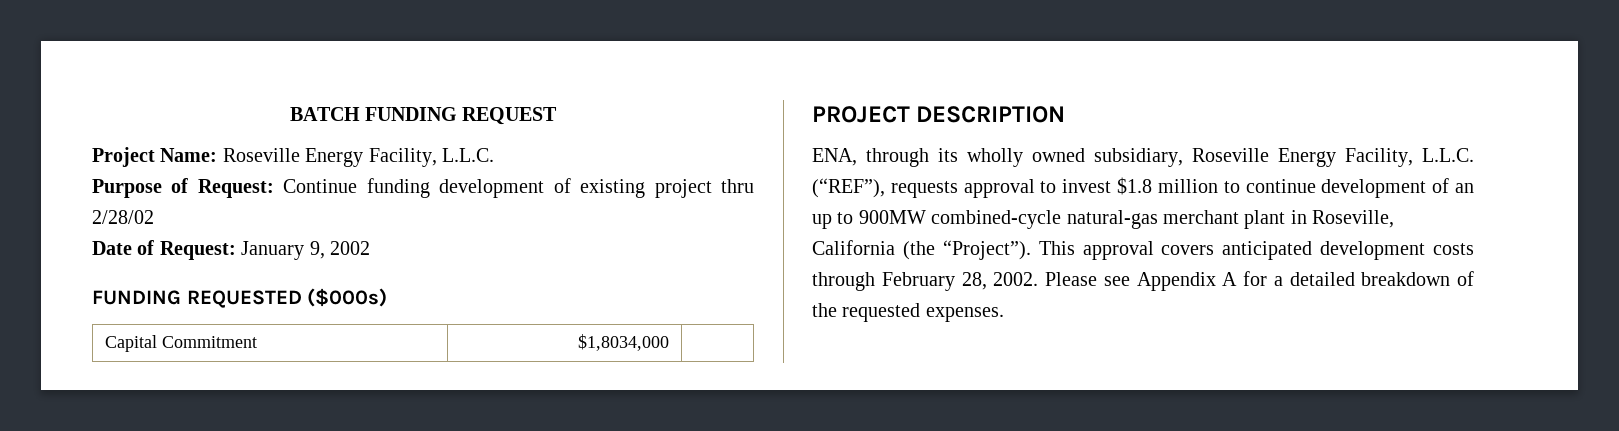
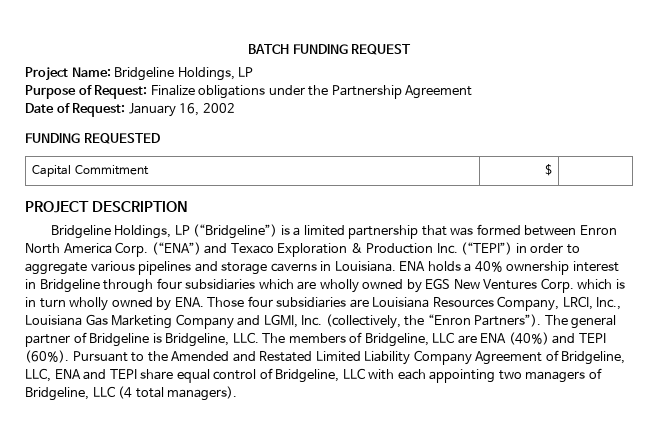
[222,148,494,167] Roseville Energy Facility, L.L.C. -> [114,67,254,81] Bridgeline Holdings, LP
[283,178,754,198] [92,210,154,224] Continue funding development of existing project thru 2/28/02 -> [150,85,473,99] Finalize obligations under the Partnership Agreement
[309,241,325,259] 9, -> [179,103,200,116] 16,
[307,288,388,307] ($000s) -> (160, 138) none
[577,334,669,351] $1,8034,000 -> [544,164,552,176] $
[812,148,1474,167] [812,177,1474,198] [812,210,1395,229] [812,240,1474,260] [812,271,1474,291] [812,303,1004,322] ENA, through its wholly owned subsidiary, Roseville Energy Facility, L.L.C. (“REF”), requests approval to invest $1.8 million to continue development of an up to 900MW combined-cycle natural-gas merchant plant in Roseville, California (the “Project”). This approval covers anticipated development costs through February 28, 2002. Please see Appendix A for a detailed breakdown of the requested expenses. -> [50,224,617,239] [25,242,580,257] [25,261,619,275] [25,278,625,293] [25,296,622,311] [25,314,617,329] [25,332,606,347] [25,350,626,365] [25,368,602,383] [25,386,238,401] Bridgeline Holdings, LP (“Bridgeline”) is a limited partnership that was formed between Enron North America Corp. (“ENA”) and Texaco Exploration & Production Inc. (“TEPI”) in order to aggregate various pipelines and storage caverns in Louisiana. ENA holds a 40% ownership interest in Bridgeline through four subsidiaries which are wholly owned by EGS New Ventures Corp. which is in turn wholly owned by ENA. Those four subsidiaries are Louisiana Resources Company, LRCI, Inc., Louisiana Gas Marketing Company and LGMI, Inc. (collectively, the “Enron Partners”). The general partner of Bridgeline is Bridgeline, LLC. The members of Bridgeline, LLC are ENA (40%) and TEPI (60%). Pursuant to the Amended and Restated Limited Liability Company Agreement of Bridgeline, LLC, ENA and TEPI share equal control of Bridgeline, LLC with each appointing two managers of Bridgeline, LLC (4 total managers).

